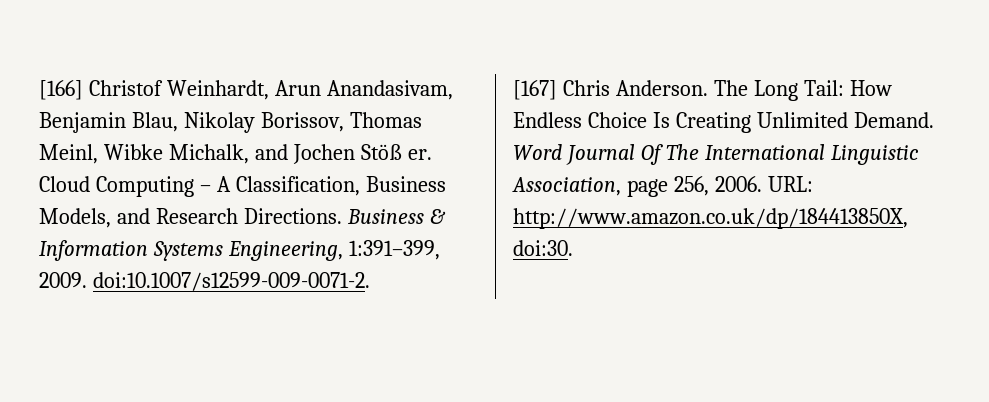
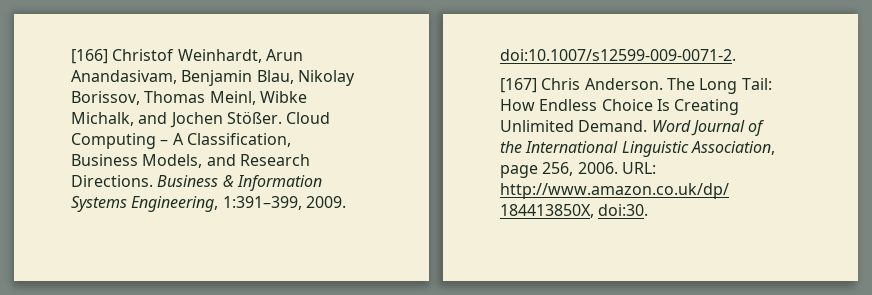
[360,144,432,160] Stöß er. -> [226,111,282,124] Stößer.
[640,144,699,165] Of The -> [748,120,766,136] [500,141,522,153] of the

